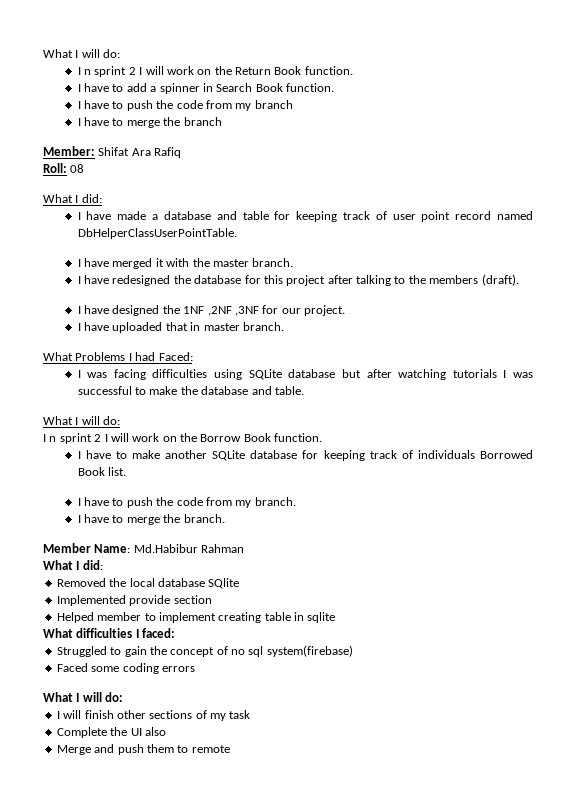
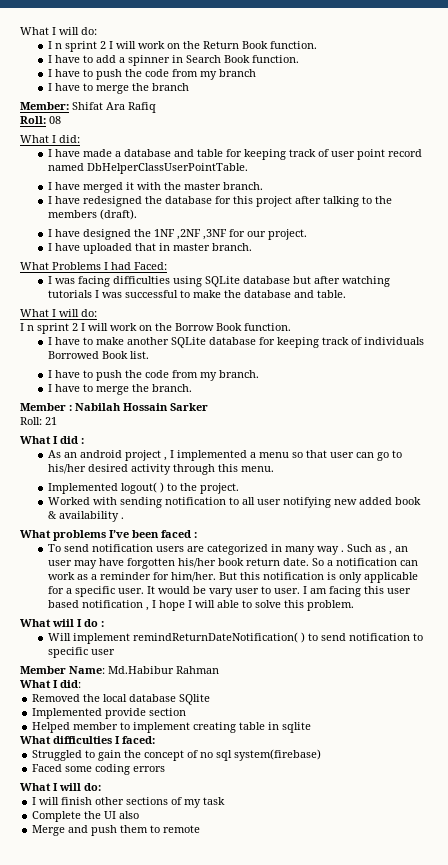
(225, 518) none -> [20,403,208,411] [20,417,57,425] [20,436,84,444] [47,450,402,461] [47,464,274,475] [47,482,239,494] [47,497,421,508] [47,511,124,522] [20,530,197,541] [47,544,408,555] [47,558,418,569] [47,572,418,583] [47,586,411,597] [47,600,354,611] [20,619,104,627] [47,632,423,644] [47,647,115,658] // Member : Nabilah Hossain Sarker // Roll: 21 // What I did : // As an android project , I implemented a menu so that user can go to his/her desired activity through this menu. // Implemented logout( ) to the project. // Worked with sending notification to all user notifying new added book & availability . // What problems I’ve been faced : // To send notification users are categorized in many way . Such as , an user may have forgotten his/her book return date. So a notification can work as a reminder for him/her. But this notification is only applicable for a specific user. It would be vary user to user. I am facing this user based notification , I hope I will able to solve this problem. // What wiil I do : // Will implement remindReturnDateNotification( ) to send notification to specific user

